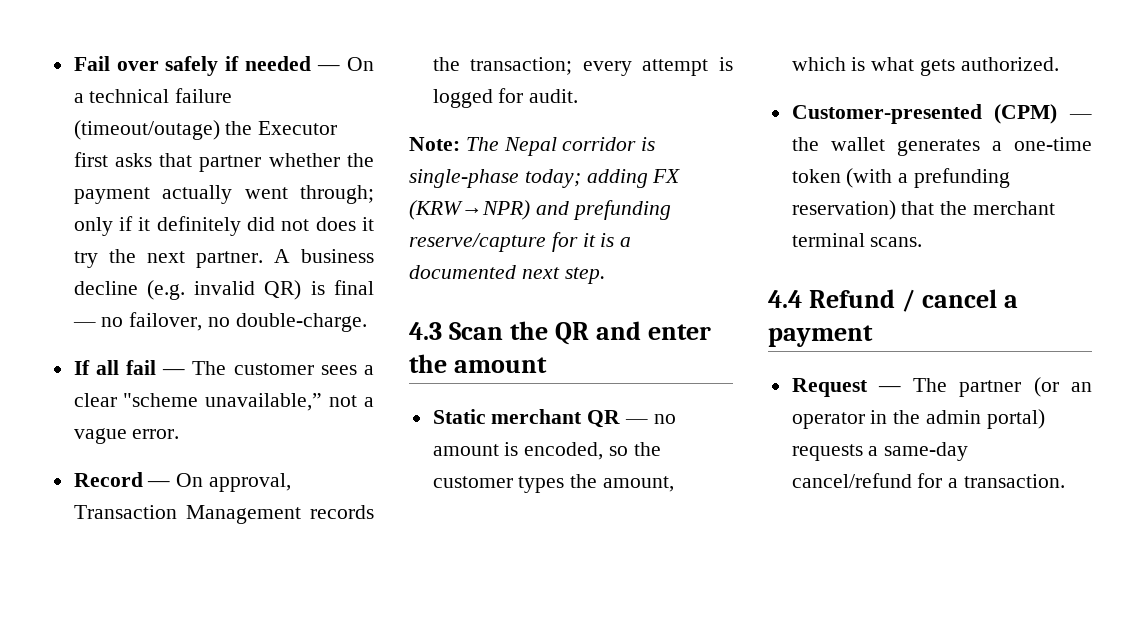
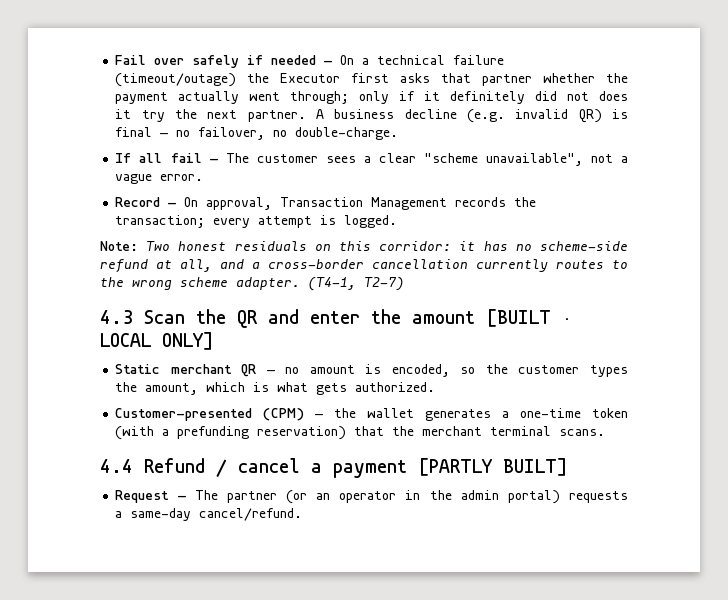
[205,393,323,411] unavailable,” -> [485,153,583,166] unavailable",
[432,88,579,108] [409,137,656,156] [409,169,681,188] [409,200,671,220] [409,232,632,252] [409,265,605,284] logged for audit. // Note: The Nepal corridor is single-phase today; adding FX (KRW→NPR) and prefunding reserve/capture for it is a documented next step. -> [344,215,398,228] [100,241,628,251] [100,259,628,273] [100,277,404,291] logged. // Note: Two honest residuals on this corridor: it has no scheme-side refund at all, and a cross-border cancellation currently routes to the wrong scheme adapter. (T4-1, T2-7)
(548, 365) none -> [486,309,572,327] [100,332,214,350] [BUILT · LOCAL ONLY]
(873, 336) none -> [418,458,568,476] [PARTLY BUILT]
[791,473,1066,488] cancel/refund for a transaction. -> [199,508,303,521] cancel/refund.

